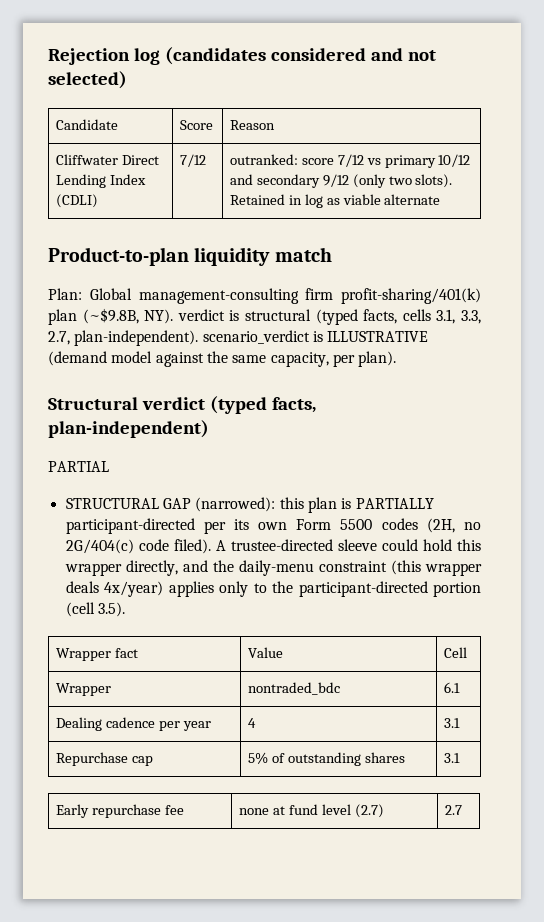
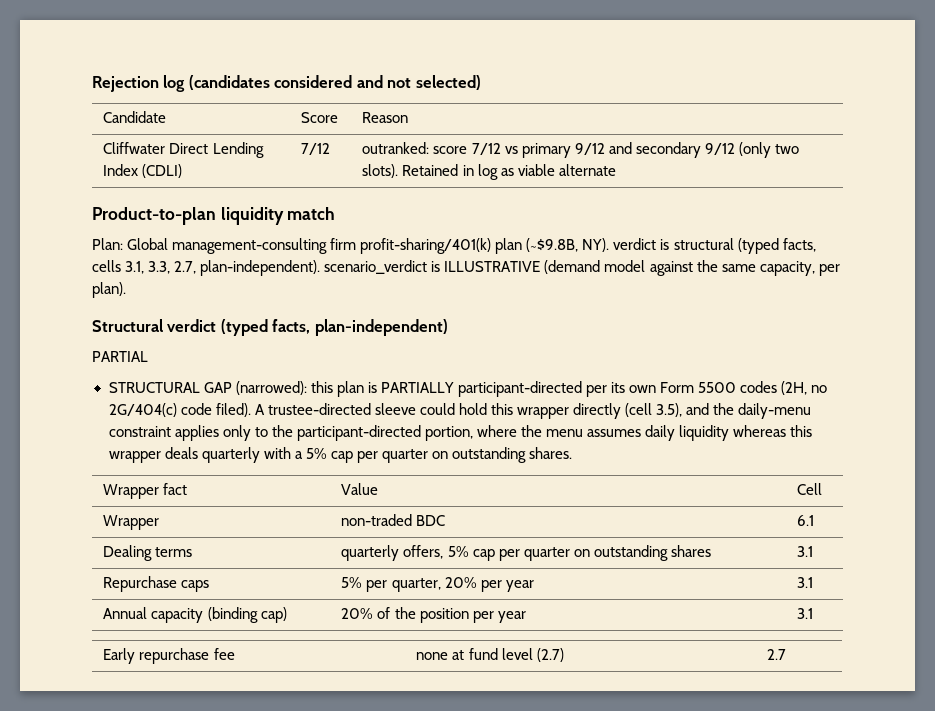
[438,154,471,167] 10/12 -> [574,143,605,155] 9/12
[125,560,178,576] directly, -> [573,403,683,419] directly (cell 3.5),
[390,560,483,576] [65,581,164,597] (this wrapper deals 4x/year) -> (171, 431) none
[433,582,481,597] [65,602,125,617] portion (cell 3.5). -> [424,425,813,441] [108,447,573,463] portion, where the menu assumes daily liquidity whereas this wrapper deals quarterly with a 5% cap per quarter on outstanding shares.
[247,682,340,695] nontraded_bdc -> [341,514,446,526] non-traded BDC
[105,717,211,731] [247,718,256,728] cadence per year | 4 -> [155,547,193,557] [341,545,711,561] terms | quarterly offers, 5% cap per quarter on outstanding shares
[131,756,153,766] [247,752,405,766] cap | 5% of outstanding shares -> [181,580,210,592] [341,577,534,592] [797,577,814,588] [103,607,287,623] [341,607,526,623] caps | 5% per quarter, 20% per year | 3.1 // Annual capacity (binding cap) | 20% of the position per year

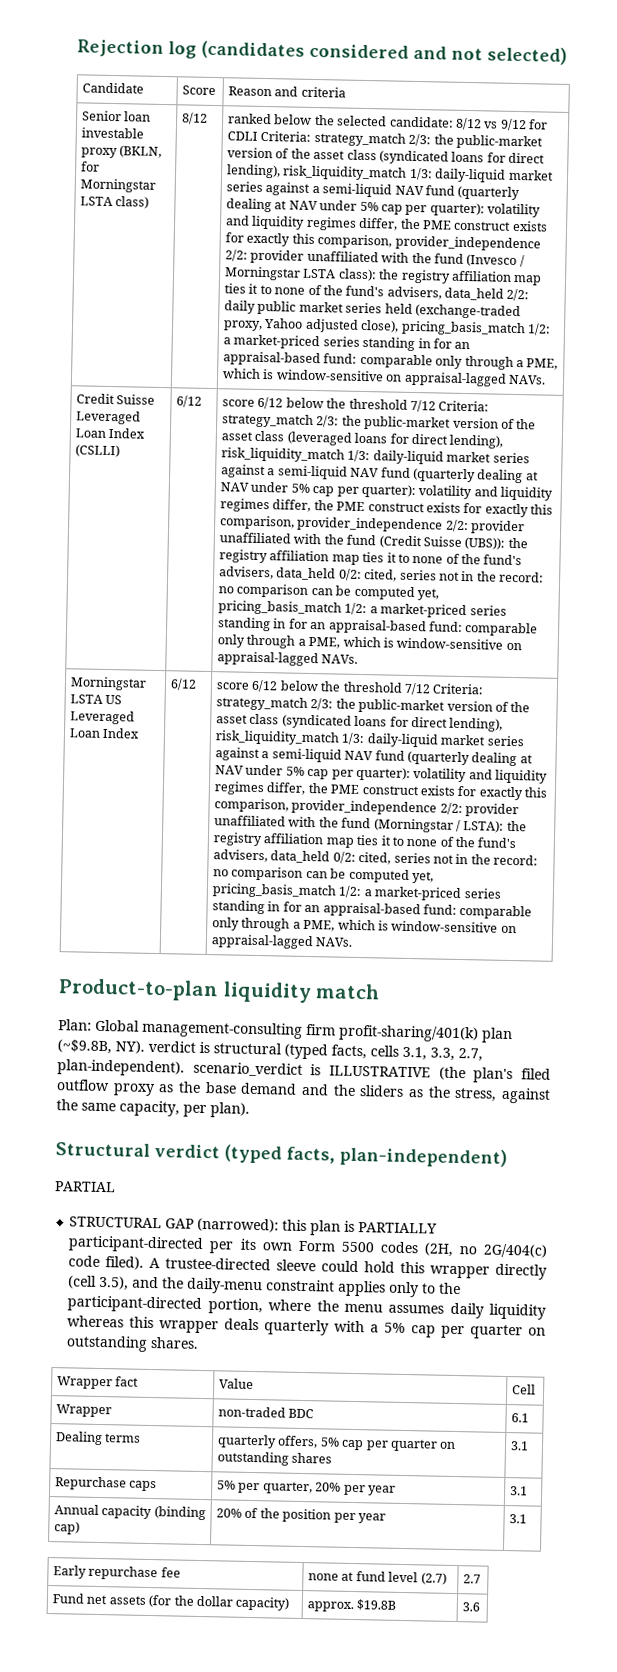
[103,142,264,158] [103,164,183,178] [301,143,331,155] [362,142,799,158] [362,164,616,180] // Cliffwater Direct Lending Index (CDLI) | 7/12 | outranked: score 7/12 vs primary 9/12 and secondary 9/12 (only two slots). Retained in log as viable alternate -> [274,86,346,98] [82,110,152,122] [81,127,145,139] [81,145,163,159] [81,161,101,172] [80,178,157,193] [80,196,150,209] [182,112,209,125] [228,113,549,132] [227,130,543,150] [227,147,546,165] [226,164,554,183] [226,181,521,201] [226,198,542,218] [226,215,548,232] [225,232,541,252] [225,249,525,268] [224,266,543,286] [224,283,530,302] [224,300,521,320] [223,318,551,337] [223,334,471,352] [223,351,559,370] [223,368,546,387] [76,393,156,405] [76,410,142,425] [75,427,147,439] [75,444,121,458] [176,395,203,408] [222,396,490,413] [222,413,537,431] [221,430,504,449] [221,447,530,465] [221,464,539,484] [220,481,554,501] [220,498,554,518] [220,515,526,535] [219,532,528,550] [219,549,523,566] [219,566,545,583] [218,583,439,601] [218,600,507,619] [218,617,539,637] [217,634,522,651] [217,651,359,667] [70,676,148,691] [70,694,123,705] [70,710,136,725] [69,727,141,739] [170,678,198,691] [216,679,485,696] [216,696,531,714] [216,713,504,732] [215,730,525,748] [215,747,533,767] [215,764,549,784] [214,781,548,801] [214,798,520,818] [214,815,527,833] [213,832,517,849] [213,849,539,866] [213,866,434,884] [212,883,501,902] [212,900,533,920] [212,917,517,934] [211,934,353,950] and criteria // Senior loan investable proxy (BKLN, for Morningstar LSTA class) | 8/12 | ranked below the selected candidate: 8/12 vs 9/12 for CDLI Criteria: strategy_match 2/3: the public-market version of the asset class (syndicated loans for direct lending), risk_liquidity_match 1/3: daily-liquid market series against a semi-liquid NAV fund (quarterly dealing at NAV under 5% cap per quarter): volatility and liquidity regimes differ, the PME construct exists for exactly this comparison, provider_independence 2/2: provider unaffiliated with the fund (Invesco / Morningstar LSTA class): the registry affiliation map ties it to none of the fund's advisers, data_held 2/2: daily public market series held (exchange-traded proxy, Yahoo adjusted close), pricing_basis_match 1/2: a market-priced series standing in for an appraisal-based fund: comparable only through a PME, which is window-sensitive on appraisal-lagged NAVs. // Credit Suisse Leveraged Loan Index (CSLLI) | 6/12 | score 6/12 below the threshold 7/12 Criteria: strategy_match 2/3: the public-market version of the asset class (leveraged loans for direct lending), risk_liquidity_match 1/3: daily-liquid market series against a semi-liquid NAV fund (quarterly dealing at NAV under 5% cap per quarter): volatility and liquidity regimes differ, the PME construct exists for exactly this comparison, provider_independence 2/2: provider unaffiliated with the fund (Credit Suisse (UBS)): the registry affiliation map ties it to none of the fund's advisers, data_held 0/2: cited, series not in the record: no comparison can be computed yet, pricing_basis_match 1/2: a market-priced series standing in for an appraisal-based fund: comparable only through a PME, which is window-sensitive on appraisal-lagged NAVs. // Morningstar LSTA US Leveraged Loan Index | 6/12 | score 6/12 below the threshold 7/12 Criteria: strategy_match 2/3: the public-market version of the asset class (syndicated loans for direct lending), risk_liquidity_match 1/3: daily-liquid market series against a semi-liquid NAV fund (quarterly dealing at NAV under 5% cap per quarter): volatility and liquidity regimes differ, the PME construct exists for exactly this comparison, provider_independence 2/2: provider unaffiliated with the fund (Morningstar / LSTA): the registry affiliation map ties it to none of the fund's advisers, data_held 0/2: cited, series not in the record: no comparison can be computed yet, pricing_basis_match 1/2: a market-priced series standing in for an appraisal-based fund: comparable only through a PME, which is window-sensitive on appraisal-lagged NAVs.
[544,260,646,274] (demand model -> [438,1066,551,1084] [56,1079,498,1102] (the plan's filed outflow proxy as the base demand and the sliders as the stress,
(787, 654) none -> [52,1593,290,1611] [307,1599,397,1613] [462,1602,481,1612] // Fund net assets (for the dollar capacity) | approx. $19.8B | 3.6

